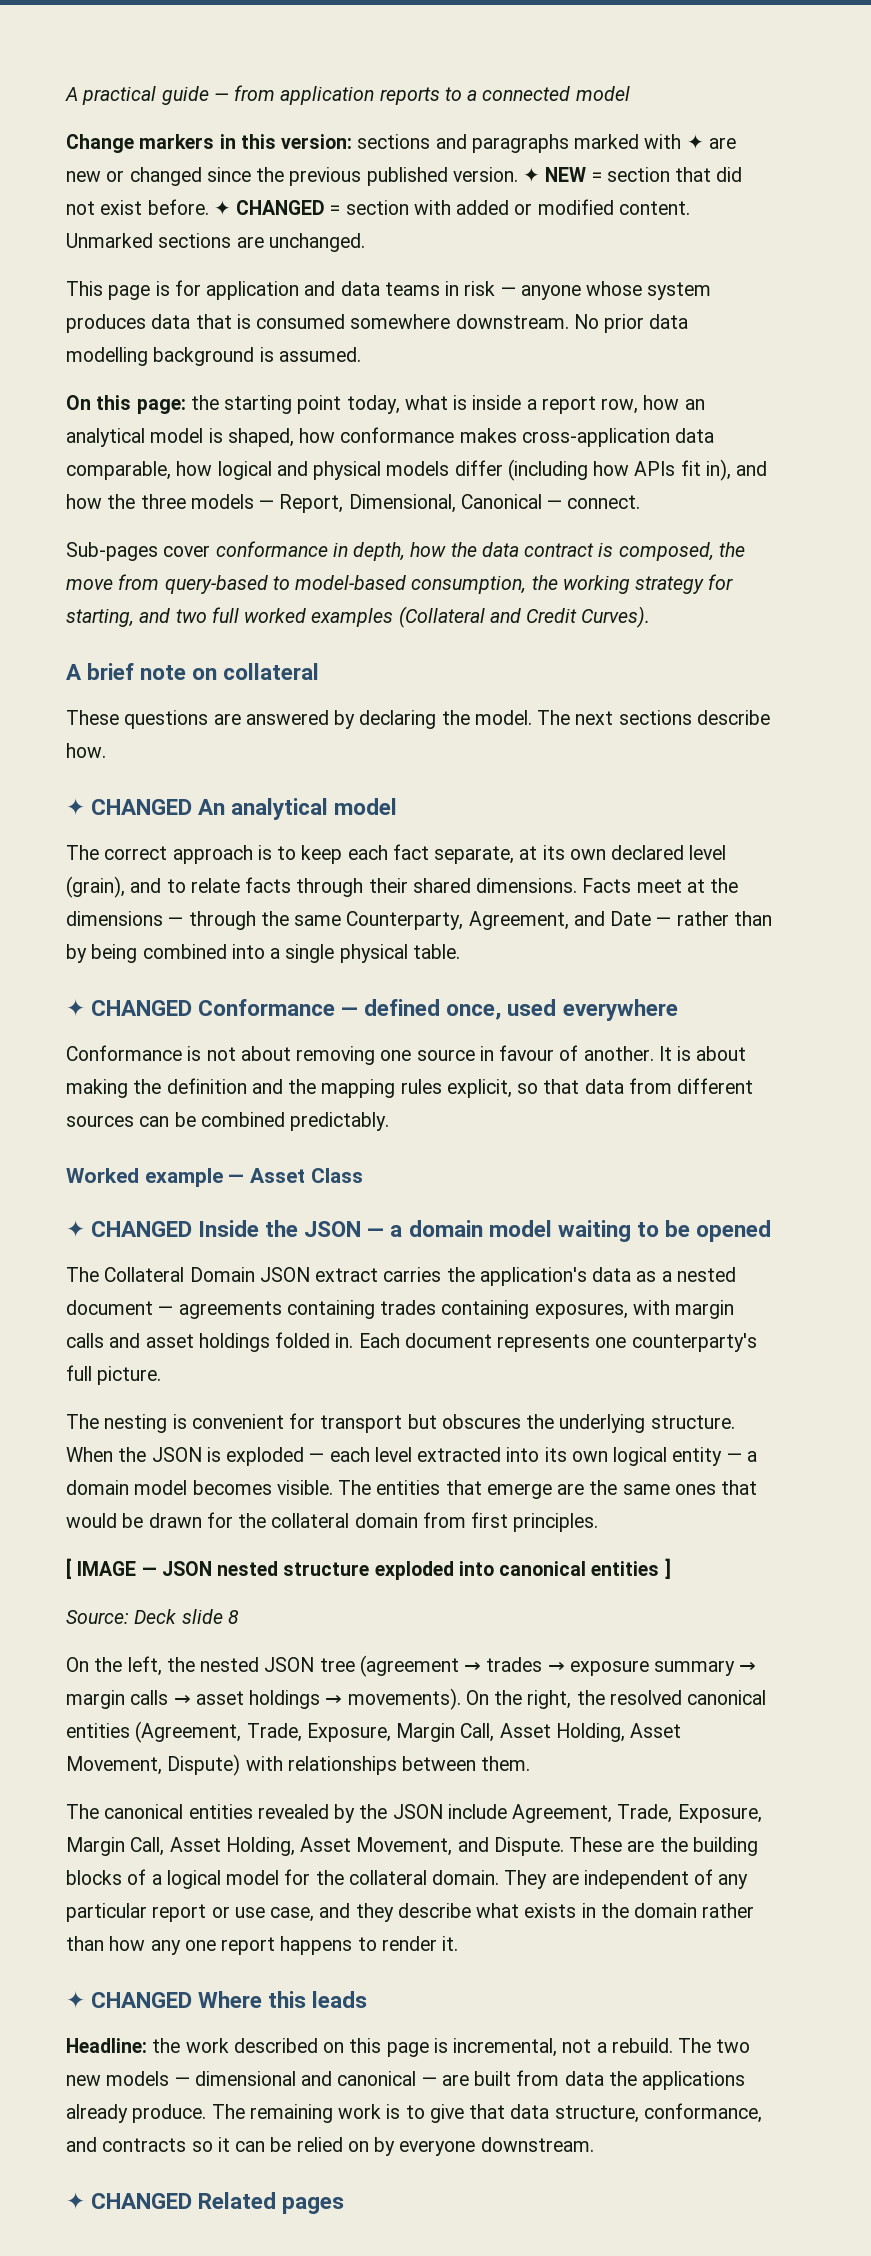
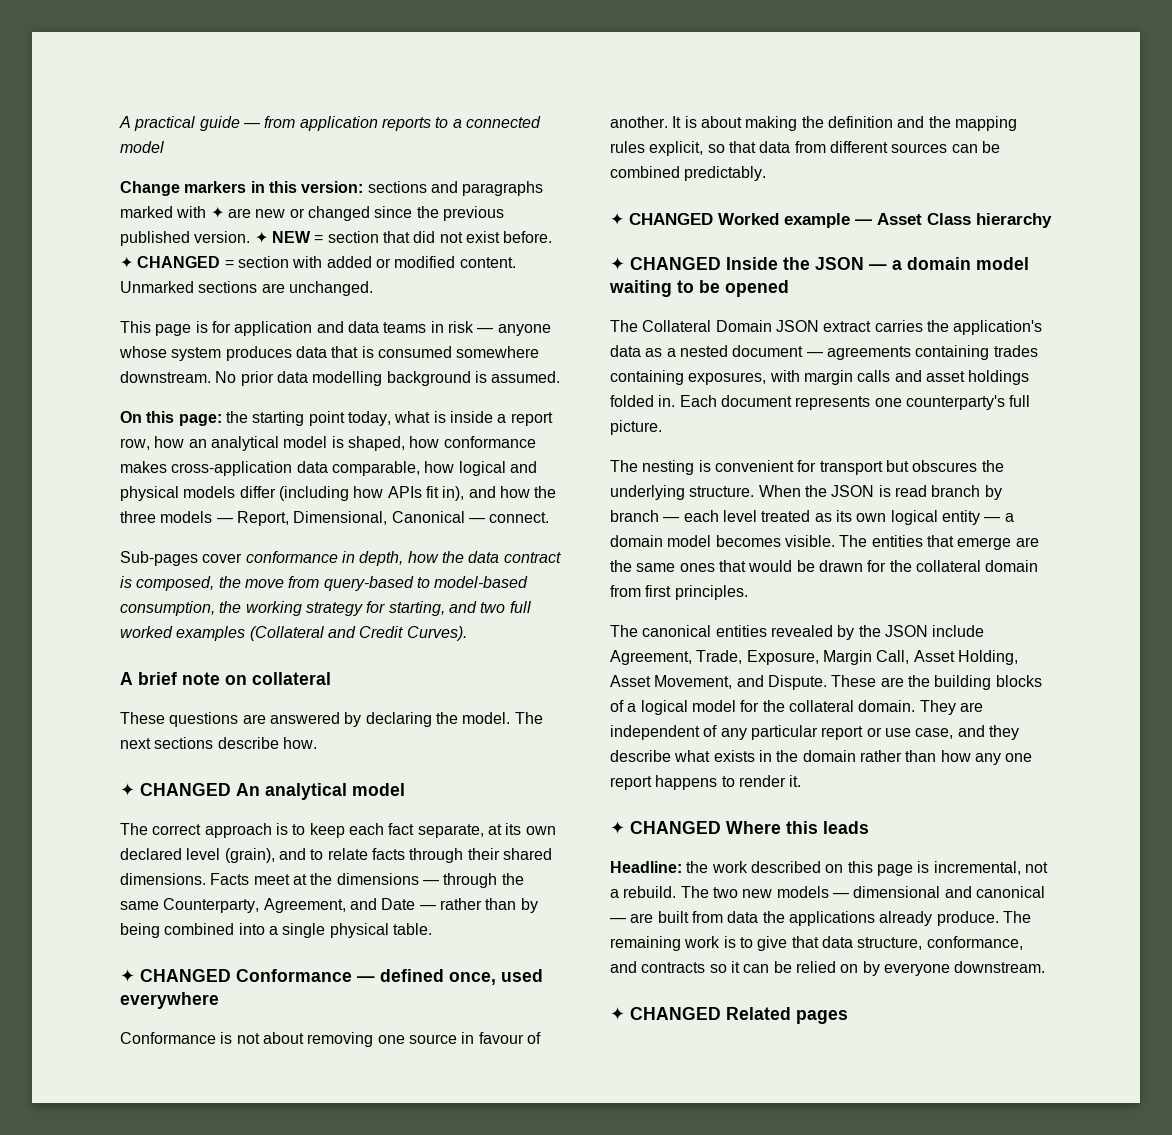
(390, 1121) none -> [610,212,713,226] ✦ CHANGED
(363, 1175) none -> [976,213,1052,228] hierarchy
[226,1447,305,1466] exploded -> [894,485,1002,500] [610,510,659,522] read branch by branch
[417,1447,540,1462] extracted into -> [761,510,832,522] treated as
[66,1558,671,1580] [66,1609,239,1624] [66,1655,757,1677] [66,1688,767,1710] [66,1721,682,1743] [66,1754,531,1776] // [ IMAGE — JSON nested structure exploded into canonical entities ] // Source: Deck slide 8 // On the left, the nested JSON tree (agreement → trades → exposure summary → margin calls → asset holdings → movements). On the right, the resolved canonical entities (Agreement, Trade, Exposure, Margin Call, Asset Holding, Asset Movement, Dispute) with relationships between them. -> (748, 592) none

